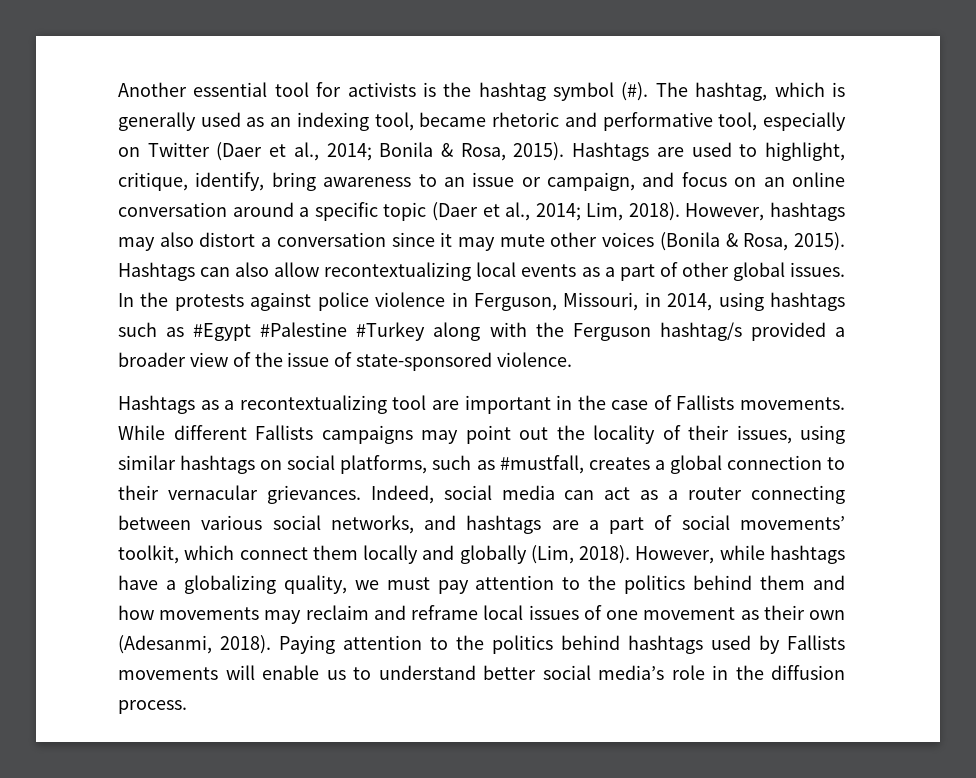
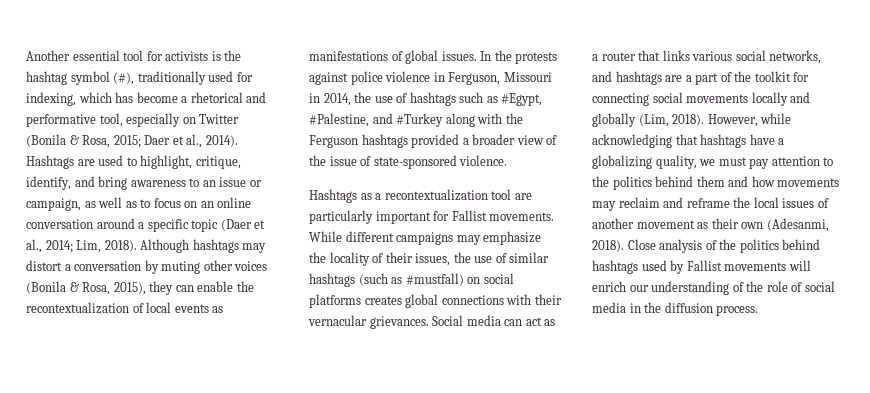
[621,82,845,101] [118,112,560,131] (#). The hashtag, which is generally used as an indexing tool, became rhetoric -> [113,71,253,85] [26,92,243,106] (#), traditionally used for indexing, which has become a rhetorical
[216,142,565,161] (Daer et al., 2014; Bonila & Rosa, 2015). -> [26,134,238,148] (Bonila & Rosa, 2015; Daer et al., 2014).
(265, 181) none -> [74,176,95,187] and
[642,172,675,187] and -> [84,197,151,208] as well as to
[685,203,765,221] However, -> [140,239,190,253] Although
[159,232,194,247] also -> (267, 248) none
[391,232,545,251] since it may mute -> [144,260,201,274] by muting
[793,232,845,251] [118,262,729,281] 2015). Hashtags can also allow recontextualizing local events as a part of other -> [113,281,254,295] [26,302,224,314] [309,51,403,61] 2015), they can enable the recontextualization of local events as manifestations of
[563,292,639,311] Missouri, -> [503,72,552,82] Missouri
[718,292,845,311] [118,322,348,341] using hashtags such as #Egypt #Palestine -> [354,92,543,106] [309,113,393,127] the use of hashtags such as #Egypt, #Palestine, and
[659,322,742,341] hashtag/s -> [361,134,408,148] hashtags
[239,395,387,414] recontextualizing -> [384,189,488,201] recontextualization
[464,395,735,414] important in the case of Fallists -> [309,210,487,224] particularly important for Fallist
[255,425,313,440] Fallists -> (394, 236) none
[465,425,548,444] point out -> [483,231,542,245] emphasize
[800,425,845,444] [118,455,846,474] using similar hashtags on social platforms, such as #mustfall, creates a global connection to -> [453,252,550,263] [309,273,514,287] [309,294,532,308] the use of similar hashtags (such as #mustfall) on social platforms creates global connections with
[370,485,492,504] Indeed, social -> [432,315,464,326] Social
[750,485,845,504] [118,515,191,530] connecting between -> [638,50,690,61] that links
[681,515,845,530] [118,545,358,564] social movements’ toolkit, which connect them -> [734,71,810,82] [592,92,749,106] the toolkit for connecting social movements
(765, 552) none -> [592,134,698,148] acknowledging that
(479, 612) none -> [733,197,751,208] the
[606,610,639,620] one -> [592,218,634,229] another
[279,635,448,654] Paying attention to -> [627,239,717,253] Close analysis of
[787,635,845,650] Fallists -> [686,260,722,271] Fallist
[262,665,705,680] enable us to understand better social media’s role -> [592,281,835,295] [592,302,626,313] enrich our understanding of the role of social media

